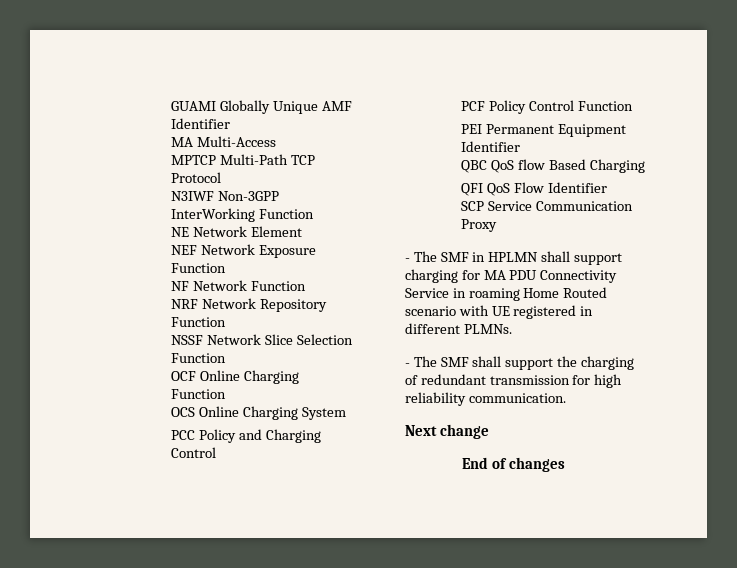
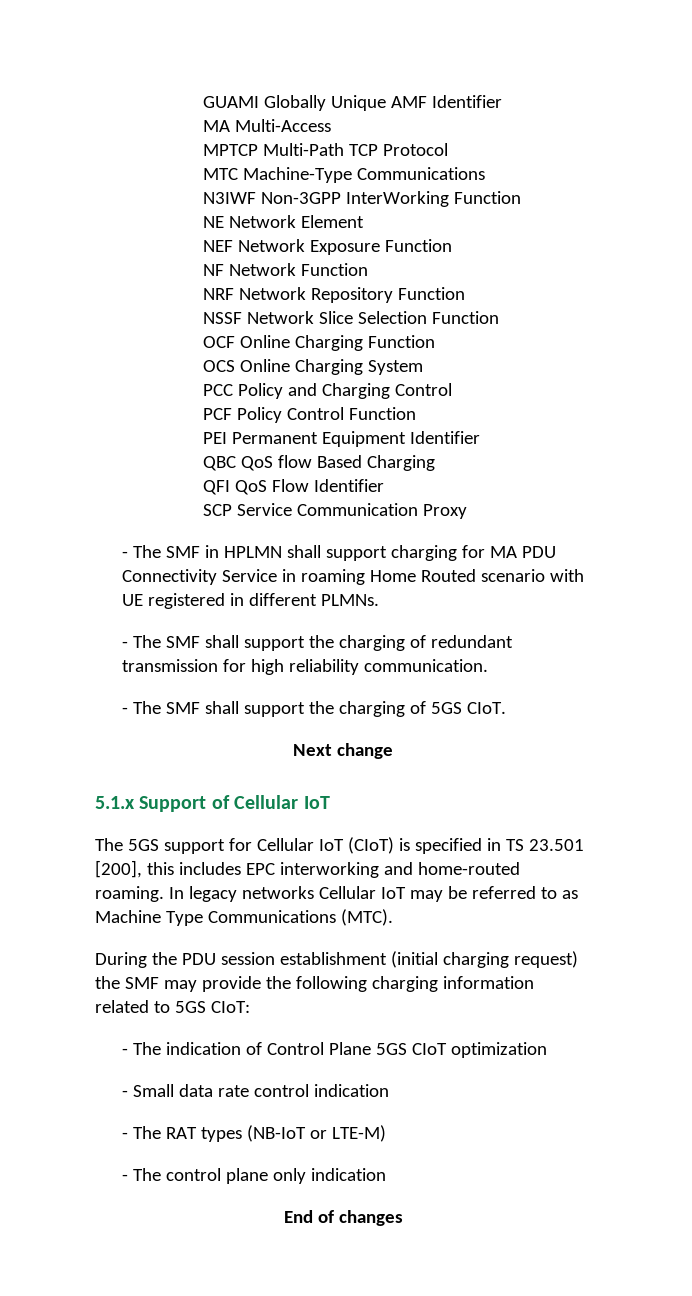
(221, 177) none -> [203,167,486,183] // MTC Machine-Type Communications
[404,424,489,439] Next change -> [122,701,507,717] [293,743,393,759] [95,795,330,812] [95,837,584,854] [95,860,520,878] [95,886,578,902] [95,909,393,926] [95,951,578,968] [95,976,534,992] [95,1000,250,1013] [122,1042,548,1058] [122,1084,390,1097] [122,1125,387,1142] [122,1168,387,1184] - The SMF shall support the charging of 5GS CIoT. // Next change // 5.1.x Support of Cellular IoT // The 5GS support for Cellular IoT (CIoT) is specified in TS 23.501 [200], this includes EPC interworking and home-routed roaming. In legacy networks Cellular IoT may be referred to as Machine Type Communications (MTC). // During the PDU session establishment (initial charging request) the SMF may provide the following charging information related to 5GS CIoT: // - The indication of Control Plane 5GS CIoT optimization // - Small data rate control indication // - The RAT types (NB-IoT or LTE-M) // - The control plane only indication

